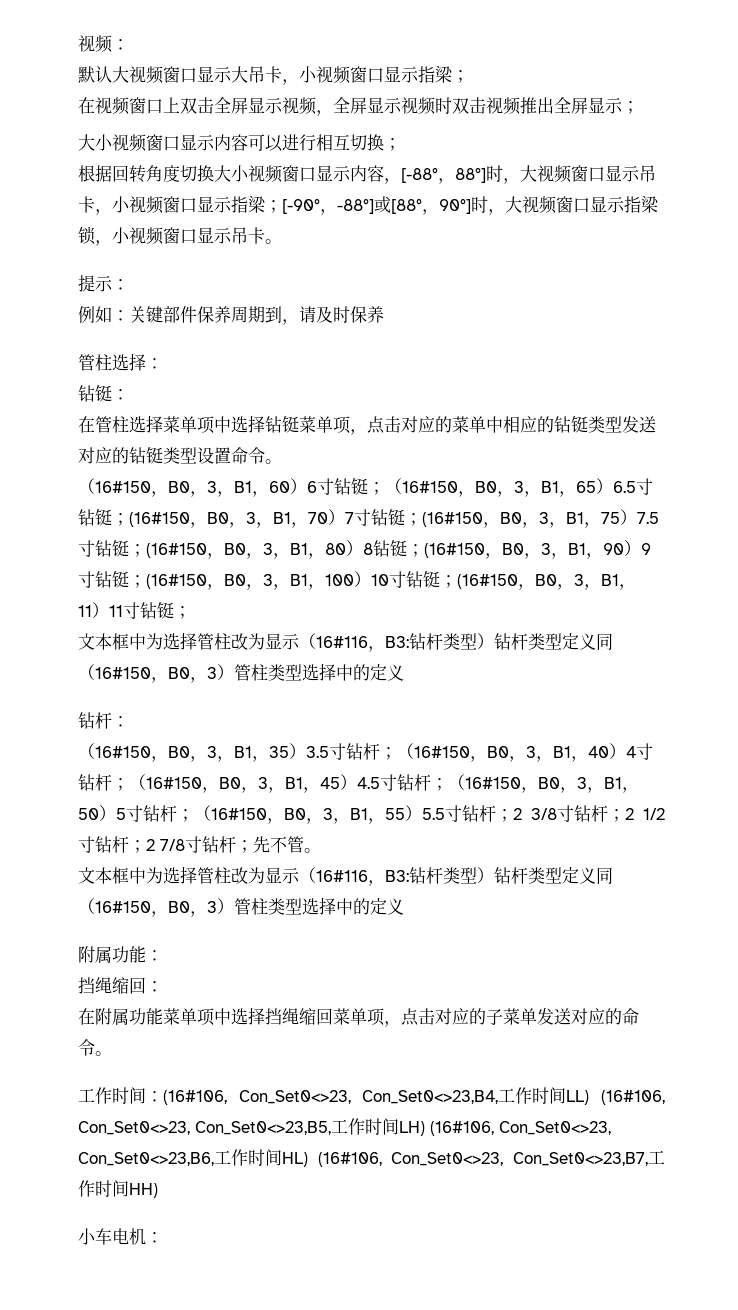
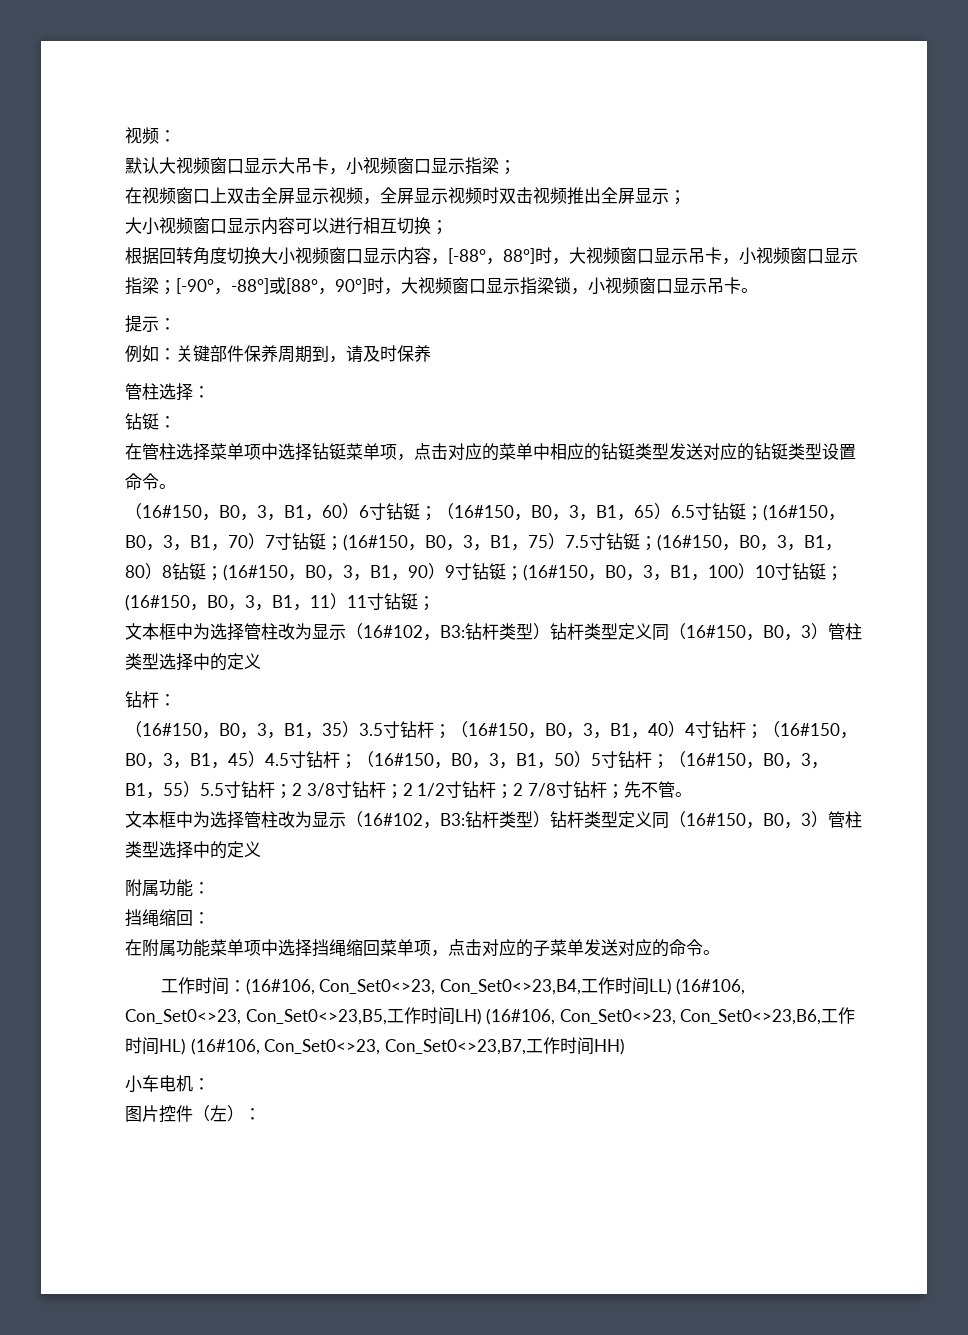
[316,636,368,648] 16#116 -> [363,625,423,638] 16#102
[316,870,368,882] 16#116 -> [363,813,423,826] 16#102
(163, 1237) none -> [125,1105,261,1123] // 图片控件（左）：

